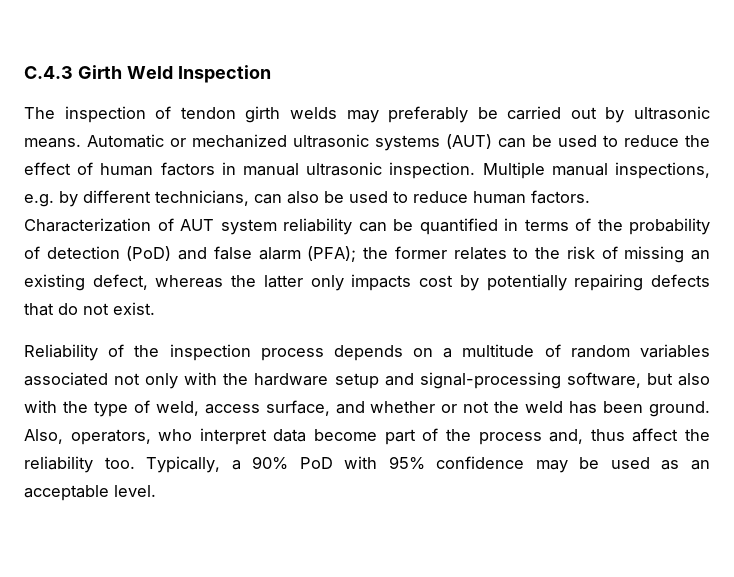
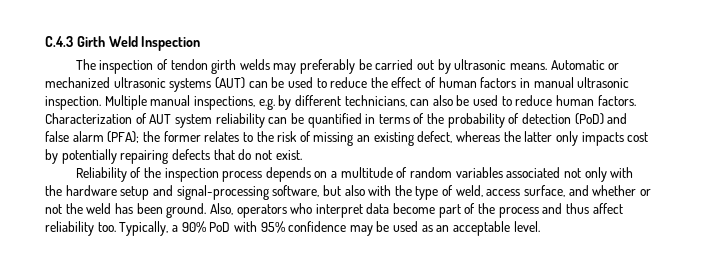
[70,429,151,445] operators, -> [236,204,287,218] operators
[549,429,584,444] and, -> [542,203,563,214] and
[685,429,711,441] the -> (623, 208) none

